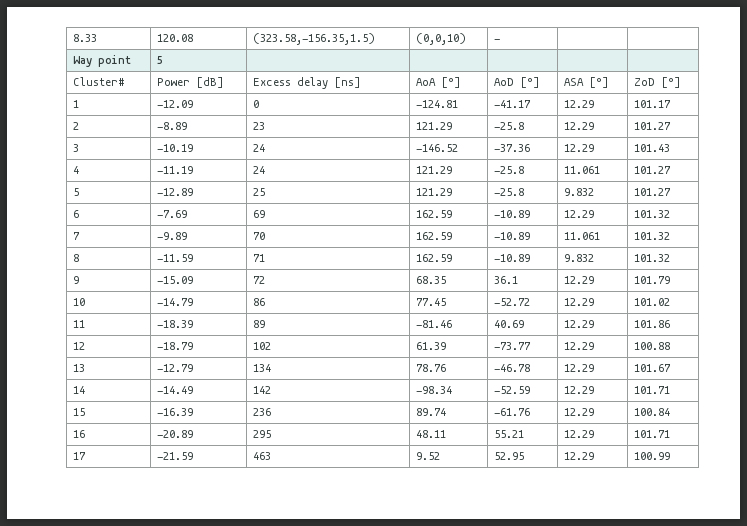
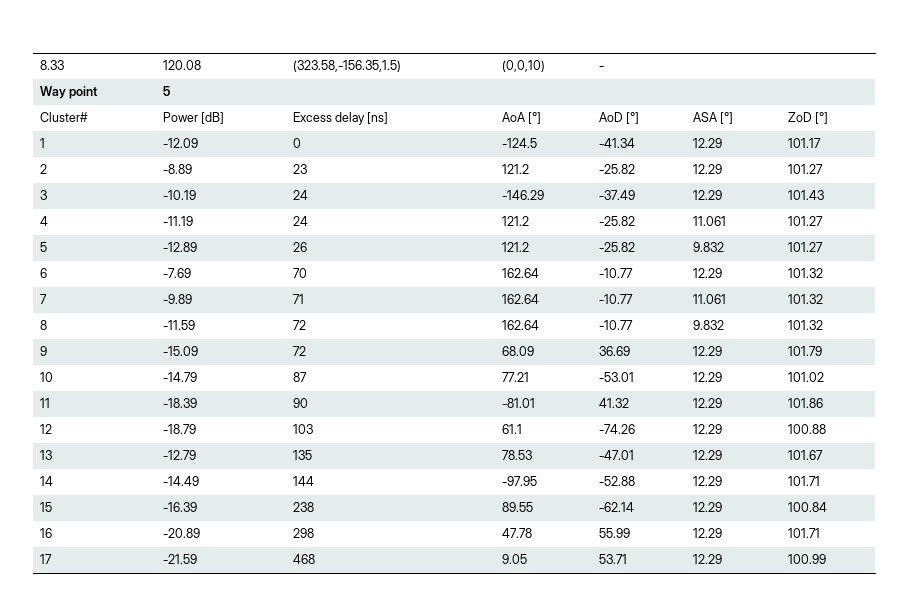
[416,100,459,108] [494,100,532,108] -124.81 | -41.17 -> [501,138,537,148] [598,138,635,148] -124.5 | -41.34
[416,122,453,130] [494,122,525,130] 121.29 | -25.8 -> [501,164,529,174] [598,164,635,174] 121.2 | -25.82
[416,144,459,152] [494,144,531,152] -146.52 | -37.36 -> [501,190,544,200] [598,190,635,200] -146.29 | -37.49
[416,166,453,174] [494,166,525,174] 121.29 | -25.8 -> [501,216,529,226] [598,216,635,226] 121.2 | -25.82
[253,188,266,196] [416,188,453,196] [494,188,525,196] 25 | 121.29 | -25.8 -> [292,242,307,252] [501,242,529,252] [598,242,635,252] 26 | 121.2 | -25.82
[253,210,266,218] [416,210,453,218] [494,210,531,218] 69 | 162.59 | -10.89 -> [292,268,307,278] [501,268,539,278] [598,268,633,278] 70 | 162.64 | -10.77
[253,232,266,240] [416,232,453,240] [494,232,531,240] 70 | 162.59 | -10.89 -> [292,294,304,304] [501,294,539,304] [598,294,633,304] 71 | 162.64 | -10.77
[253,254,266,262] [416,254,453,262] [494,254,531,262] 71 | 162.59 | -10.89 -> [292,320,306,330] [501,320,539,330] [598,320,633,330] 72 | 162.64 | -10.77
[416,276,447,284] [494,276,519,284] 68.35 | 36.1 -> [501,346,534,356] [598,346,630,356] 68.09 | 36.69
[253,298,266,306] [416,298,447,306] [494,298,531,306] 86 | 77.45 | -52.72 -> [292,372,307,382] [501,372,529,382] [598,372,634,382] 87 | 77.21 | -53.01
[253,320,266,328] [416,320,453,328] [494,320,525,328] 89 | -81.46 | 40.69 -> [292,398,308,408] [501,398,535,408] [598,398,629,408] 90 | -81.01 | 41.32
[253,342,272,350] [416,342,447,350] [494,342,532,350] 102 | 61.39 | -73.77 -> [292,424,313,434] [501,424,522,434] [598,424,635,434] 103 | 61.1 | -74.26
[253,364,272,372] [416,364,447,372] [494,364,531,372] 134 | 78.76 | -46.78 -> [292,450,312,460] [501,450,532,460] [598,450,634,460] 135 | 78.53 | -47.01
[253,386,272,394] [416,386,453,394] [494,386,531,394] 142 | -98.34 | -52.59 -> [292,476,314,486] [501,476,537,486] [598,476,635,486] 144 | -97.95 | -52.88
[253,408,272,416] [416,408,447,416] [494,408,531,416] 236 | 89.74 | -61.76 -> [292,502,314,512] [501,502,533,512] [598,502,634,512] 238 | 89.55 | -62.14
[253,430,272,438] [416,430,447,438] [494,430,525,438] 295 | 48.11 | 55.21 -> [292,528,314,538] [501,528,532,538] [598,528,630,538] 298 | 47.78 | 55.99
[253,452,272,460] [416,452,441,460] [494,452,525,460] 463 | 9.52 | 52.95 -> [292,554,315,564] [501,554,527,564] [598,554,627,564] 468 | 9.05 | 53.71

